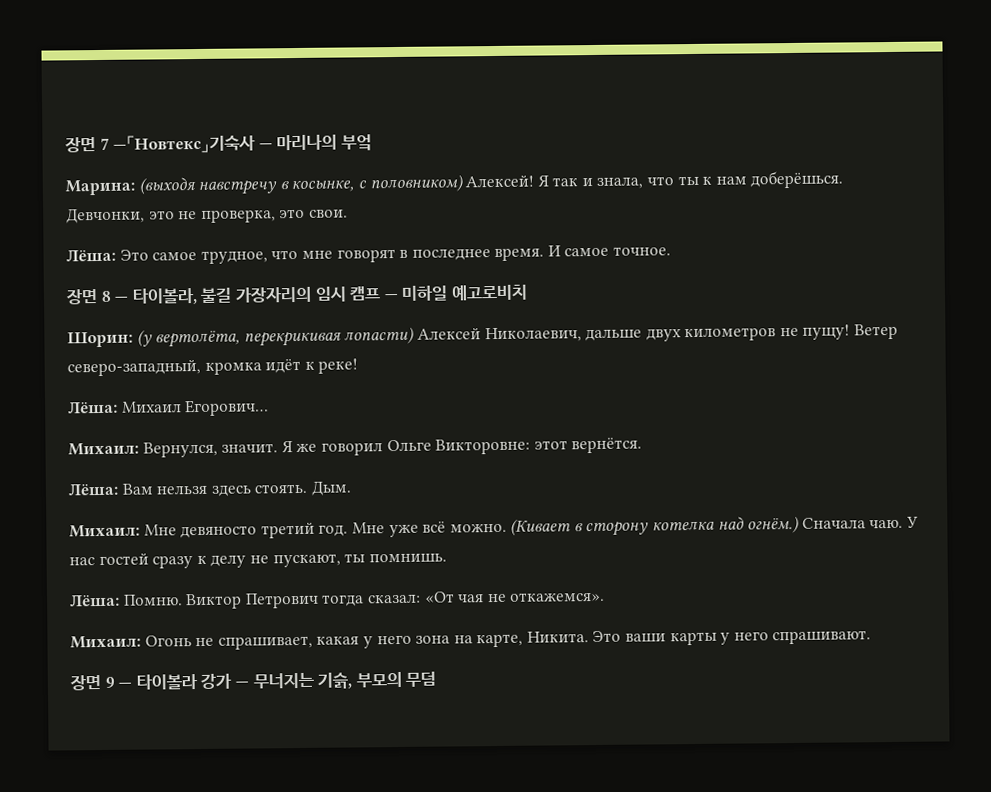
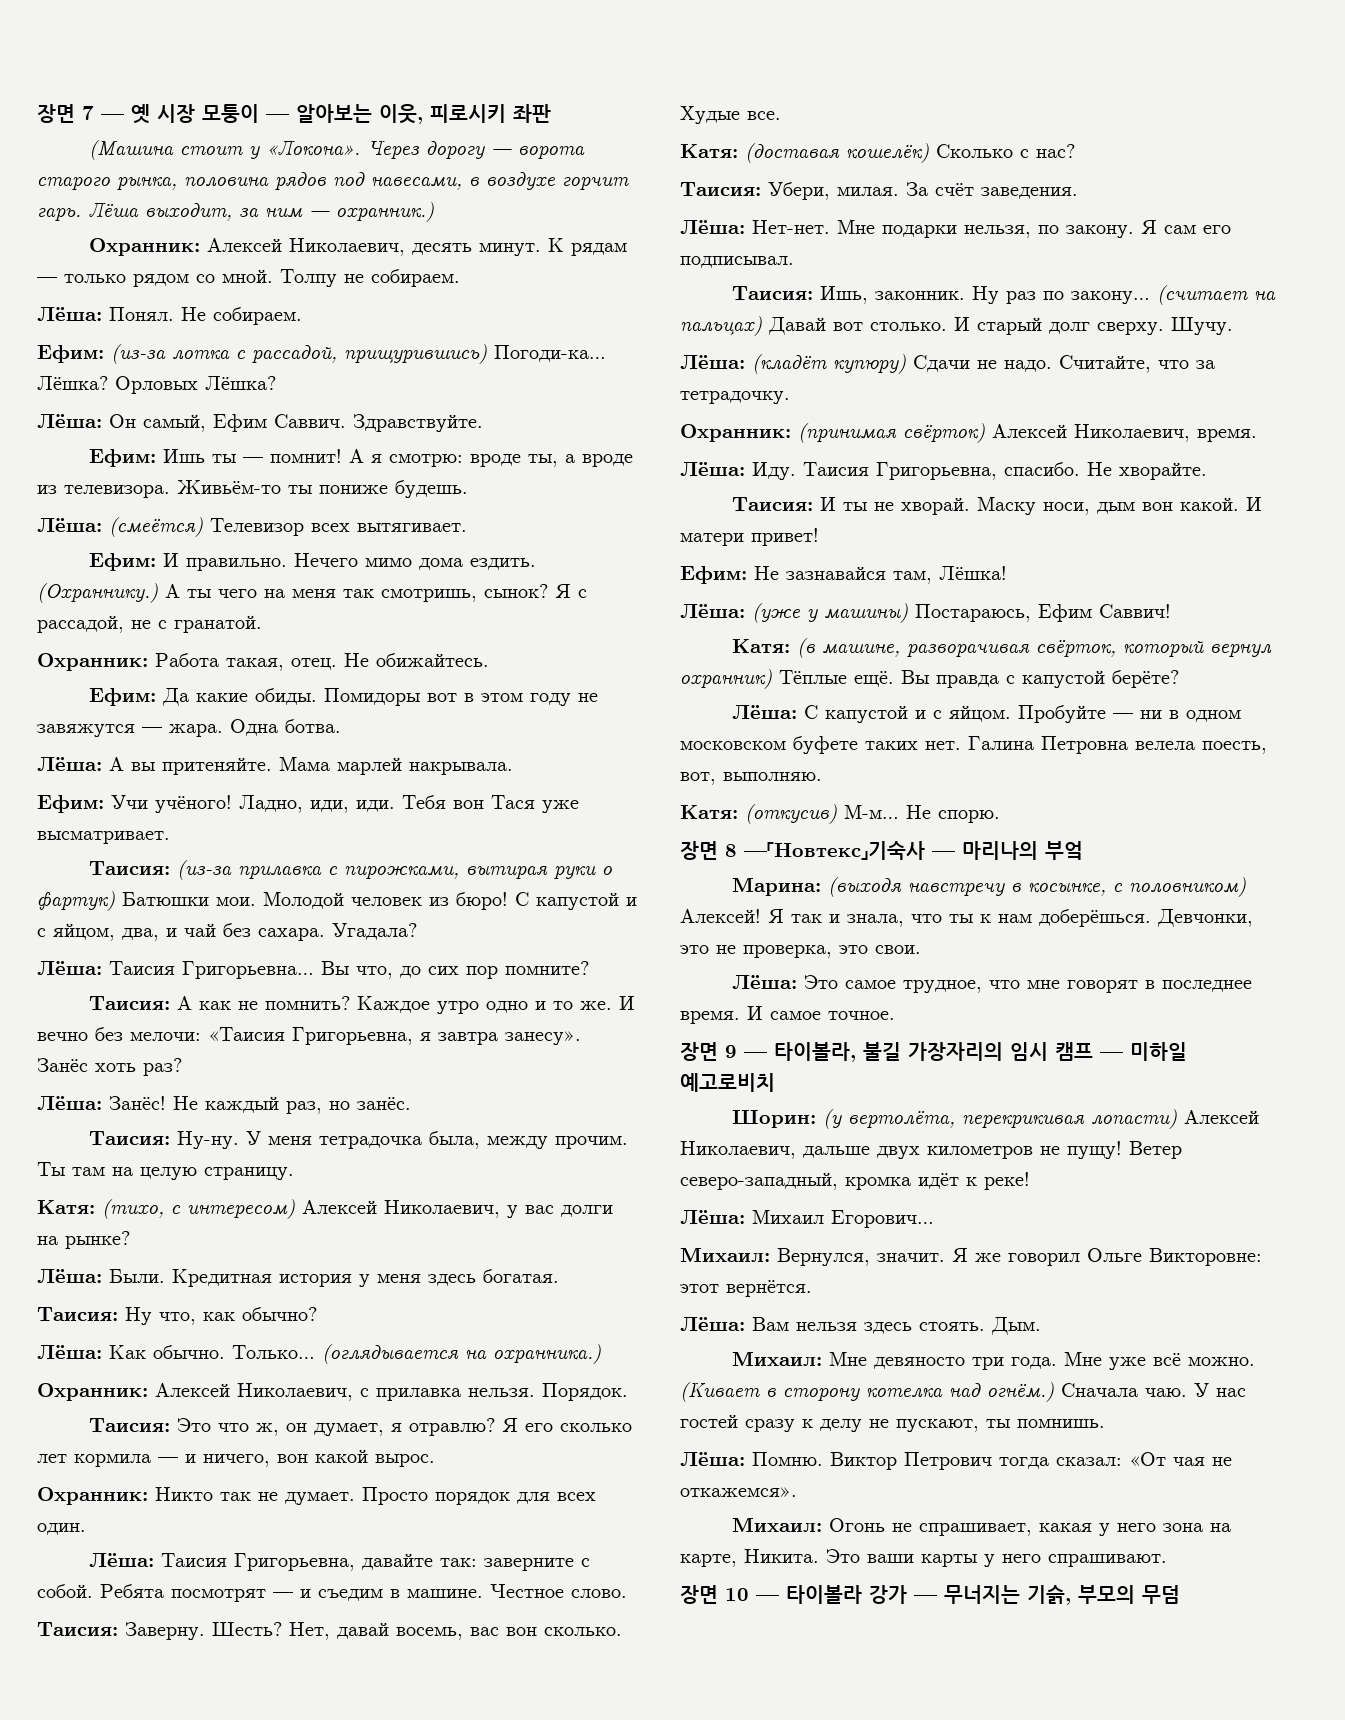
(128, 147) none -> [131,104,551,124] [88,140,585,160] [37,172,629,191] [37,202,434,222] [88,238,627,256] [37,269,460,287] [37,307,302,325] [37,344,606,364] [37,376,276,394] [37,414,483,432] [88,449,633,467] [37,480,468,498] [37,517,467,537] [88,553,536,571] [37,583,587,603] [37,615,262,633] [37,653,489,671] [88,688,598,706] [37,719,341,737] [37,756,513,775] [37,795,579,813] [37,831,170,844] [88,860,612,880] [37,891,637,911] [37,923,417,941] [37,961,589,979] [88,996,635,1014] [37,1027,581,1045] [37,1058,182,1076] [37,1096,411,1114] [88,1131,628,1149] [37,1162,294,1180] [37,1199,613,1219] [37,1231,130,1249] [37,1269,559,1287] [37,1307,317,1325] [37,1344,601,1364] [37,1383,628,1401] [88,1418,632,1436] [37,1449,435,1467] [37,1487,596,1505] [37,1523,86,1535] [88,1553,590,1571] [37,1584,627,1602] [37,1622,622,1640] [680,106,781,124] [680,143,1075,163] [680,182,1078,200] [680,219,1231,238] [680,256,794,268] [731,285,1276,305] [680,316,1233,336] [680,354,1215,374] [680,391,790,404] [680,423,1257,443] [680,462,1207,480] [731,496,1262,515] [680,528,819,546] [680,566,1007,584] [680,603,1171,623] [731,638,1272,658] [680,669,1179,689] [731,705,1241,723] [680,736,1267,754] [680,772,822,785] [680,804,1000,824] [680,841,767,860] 옛 시장 모퉁이 — 알아보는 이웃, 피로시키 좌판 // (Машина стоит у «Локона». Через дорогу — ворота старого рынка, половина рядов под навесами, в воздухе горчит гарь. Лёша выходит, за ним — охранник.) // Охранник: Алексей Николаевич, десять минут. К рядам — только рядом со мной. Толпу не собираем. // Лёша: Понял. Не собираем. // Ефим: (из-за лотка с рассадой, прищурившись) Погоди-ка… Лёшка? Орловых Лёшка? // Лёша: Он самый, Ефим Саввич. Здравствуйте. // Ефим: Ишь ты — помнит! А я смотрю: вроде ты, а вроде из телевизора. Живьём-то ты пониже будешь. // Лёша: (смеётся) Телевизор всех вытягивает. // Ефим: И правильно. Нечего мимо дома ездить. (Охраннику.) А ты чего на меня так смотришь, сынок? Я с рассадой, не с гранатой. // Охранник: Работа такая, отец. Не обижайтесь. // Ефим: Да какие обиды. Помидоры вот в этом году не завяжутся — жара. Одна ботва. // Лёша: А вы притеняйте. Мама марлей накрывала. // Ефим: Учи учёного! Ладно, иди, иди. Тебя вон Тася уже высматривает. // Таисия: (из-за прилавка с пирожками, вытирая руки о фартук) Батюшки мои. Молодой человек из бюро! С капустой и с яйцом, два, и чай без сахара. Угадала? // Лёша: Таисия Григорьевна… Вы что, до сих пор помните? // Таисия: А как не помнить? Каждое утро одно и то же. И вечно без мелочи: «Таисия Григорьевна, я завтра занесу». Занёс хоть раз? // Лёша: Занёс! Не каждый раз, но занёс. // Таисия: Ну-ну. У меня тетрадочка была, между прочим. Ты там на целую страницу. // Катя: (тихо, с интересом) Алексей Николаевич, у вас долги на рынке? // Лёша: Были. Кредитная история у меня здесь богатая. // Таисия: Ну что, как обычно? // Лёша: Как обычно. Только… (оглядывается на охранника.) // Охранник: Алексей Николаевич, с прилавка нельзя. Порядок. // Таисия: Это что ж, он думает, я отравлю? Я его сколько лет кормила — и ничего, вон какой вырос. // Охранник: Никто так не думает. Просто порядок для всех один. // Лёша: Таисия Григорьевна, давайте так: заверните с собой. Ребята посмотрят — и съедим в машине. Честное слово. // Таисия: Заверну. Шесть? Нет, давай восемь, вас вон сколько. Худые все. // Катя: (доставая кошелёк) Сколько с нас? // Таисия: Убери, милая. За счёт заведения. // Лёша: Нет-нет. Мне подарки нельзя, по закону. Я сам его подписывал. // Таисия: Ишь, законник. Ну раз по закону… (считает на пальцах) Давай вот столько. И старый долг сверху. Шучу. // Лёша: (кладёт купюру) Сдачи не надо. Считайте, что за тетрадочку. // Охранник: (принимая свёрток) Алексей Николаевич, время. // Лёша: Иду. Таисия Григорьевна, спасибо. Не хворайте. // Таисия: И ты не хворай. Маску носи, дым вон какой. И матери привет! // Ефим: Не зазнавайся там, Лёшка! // Лёша: (уже у машины) Постараюсь, Ефим Саввич! // Катя: (в машине, разворачивая свёрток, который вернул охранник) Тёплые ещё. Вы правда с капустой берёте? // Лёша: С капустой и с яйцом. Пробуйте — ни в одном московском буфете таких нет. Галина Петровна велела поесть, вот, выполняю. // Катя: (откусив) М-м… Не спорю. // 장면 8 —
[100,290,112,302] 8 -> [725,1045,737,1058] 9
[260,521,349,539] третий год. -> [971,1357,1057,1370] три года.
[104,676,115,688] 9 -> [725,1588,749,1601] 10

